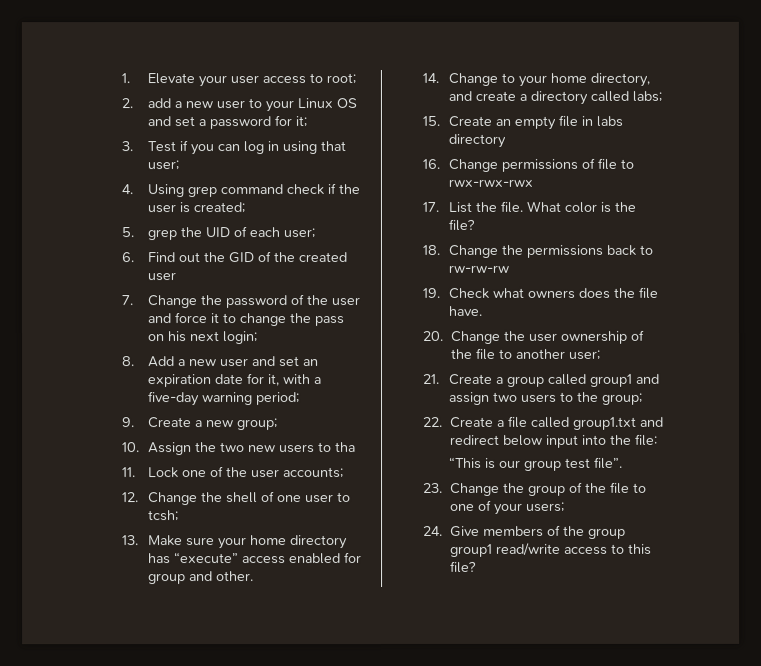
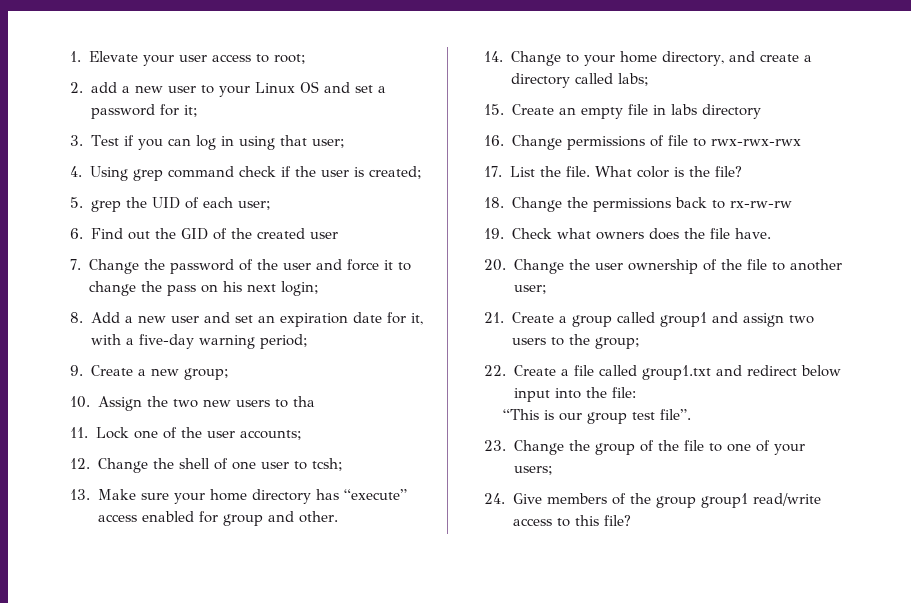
[447,264,509,273] rw-rw-rw -> [729,201,792,208] rx-rw-rw

